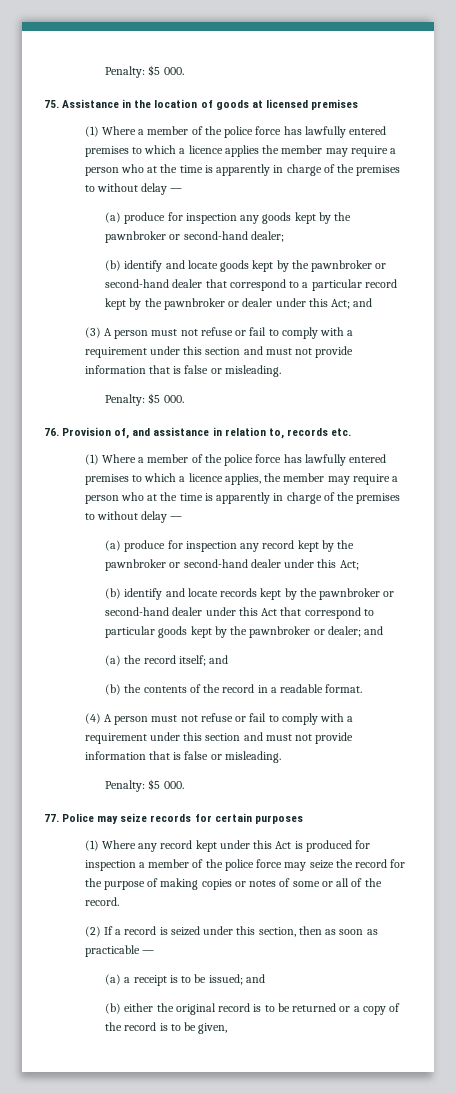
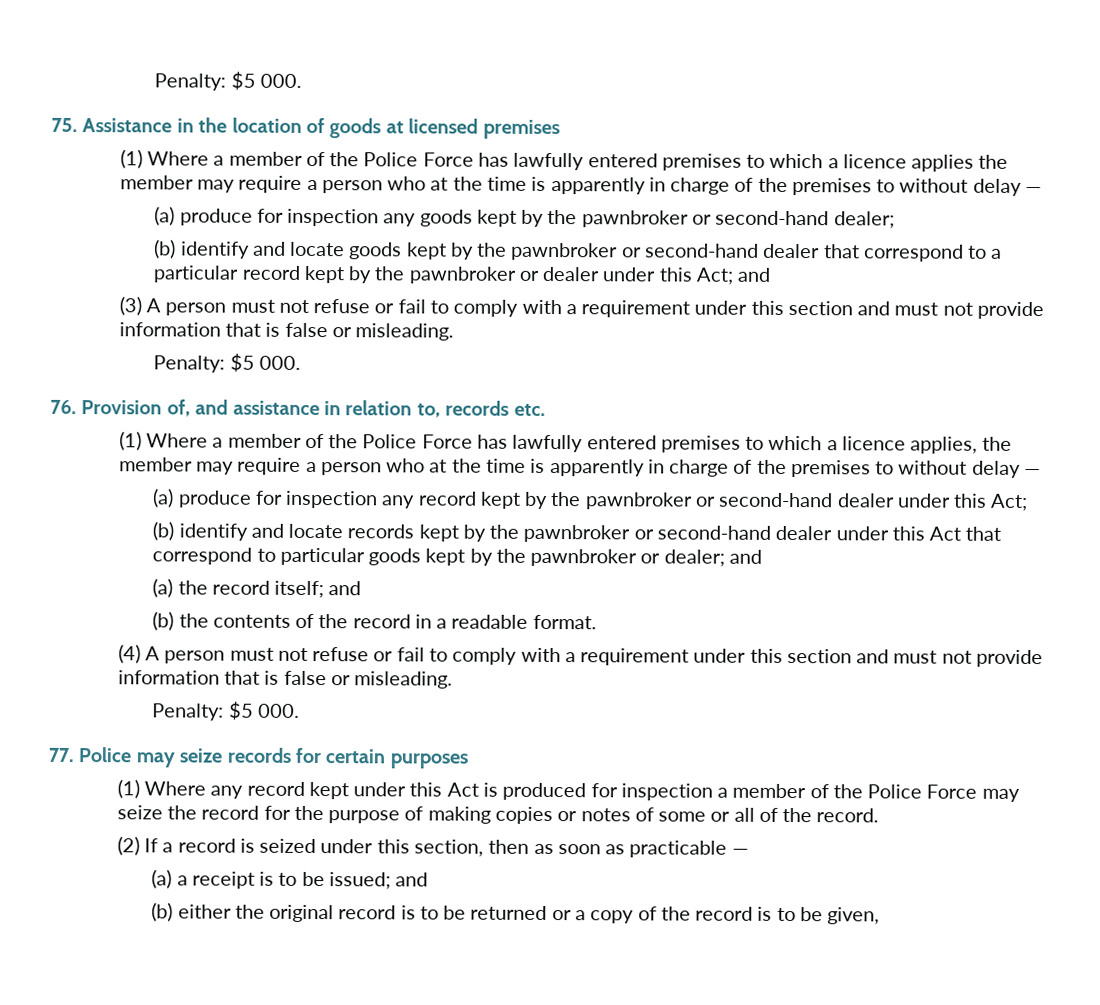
[224,126,282,138] police force -> [363,152,474,167] Police Force
[224,454,282,466] police force -> [362,434,473,449] Police Force
[224,859,283,871] police force -> [867,784,978,799] Police Force

